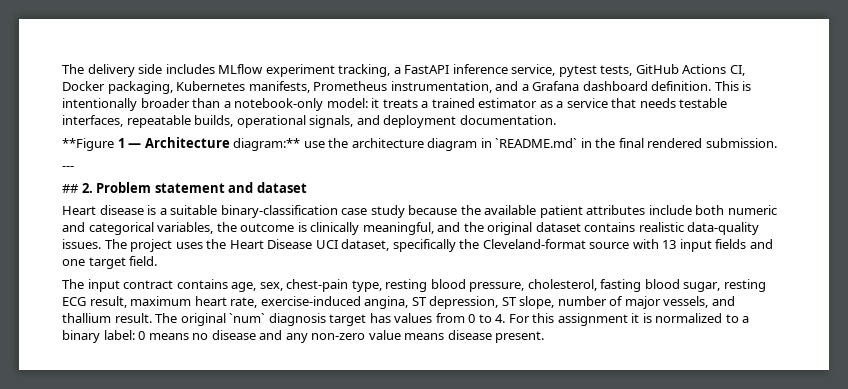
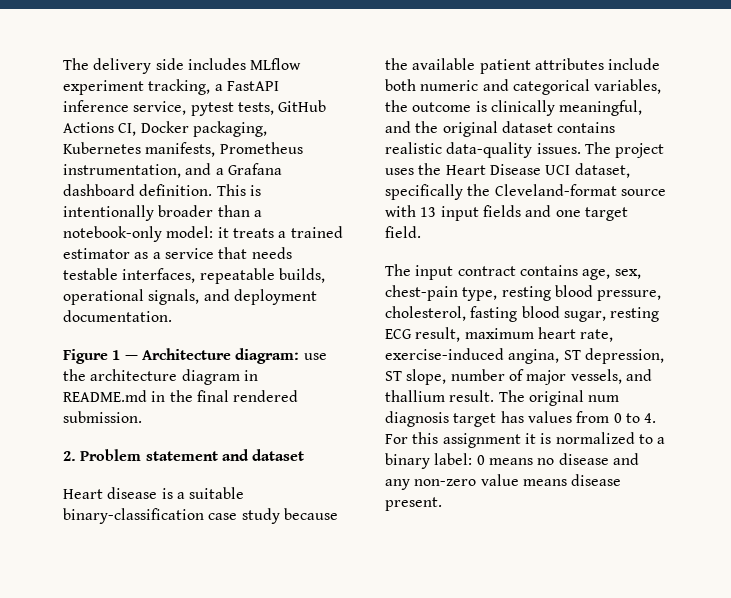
[62,138,114,151] **Figure -> [63,349,108,364] Figure
[233,138,301,151] diagram:** -> [235,348,300,364] diagram:
[495,138,578,148] `README.md` -> [63,390,147,402] README.md
[62,166,74,170] [62,184,79,193] --- // ## -> (142, 417) none
[229,313,266,323] `num` -> [588,395,620,402] num

